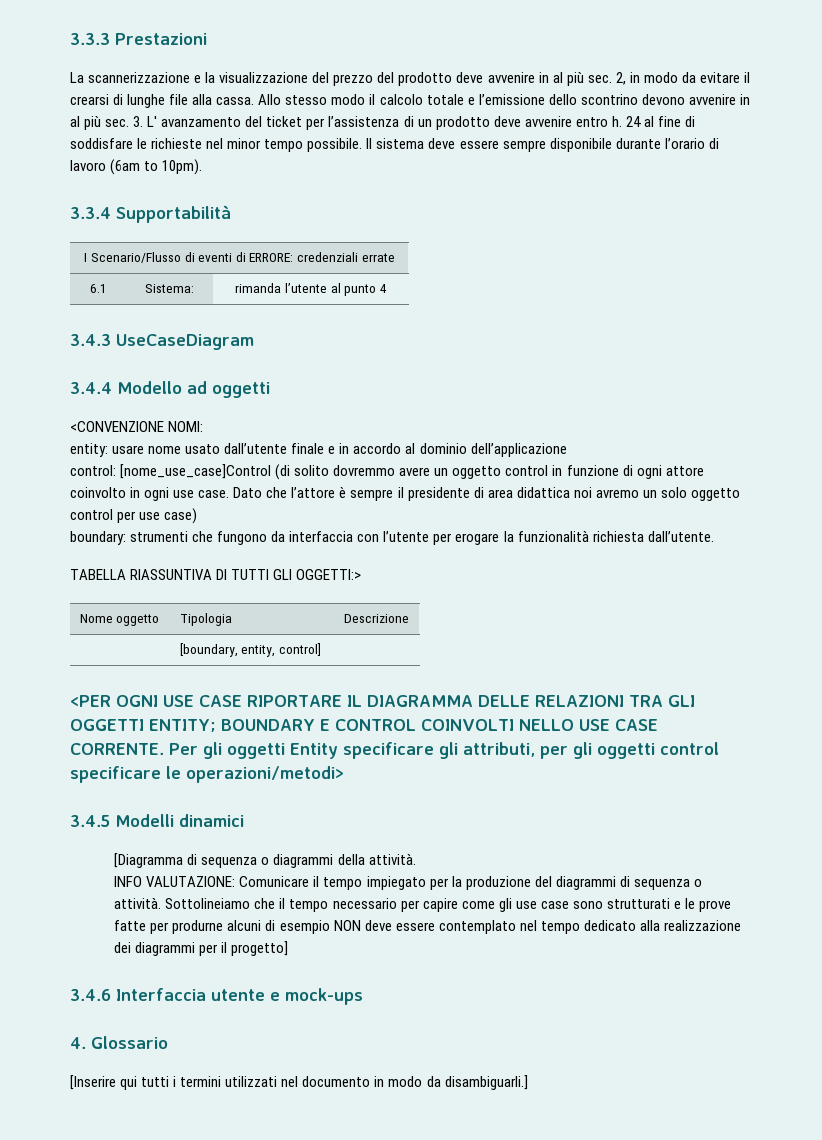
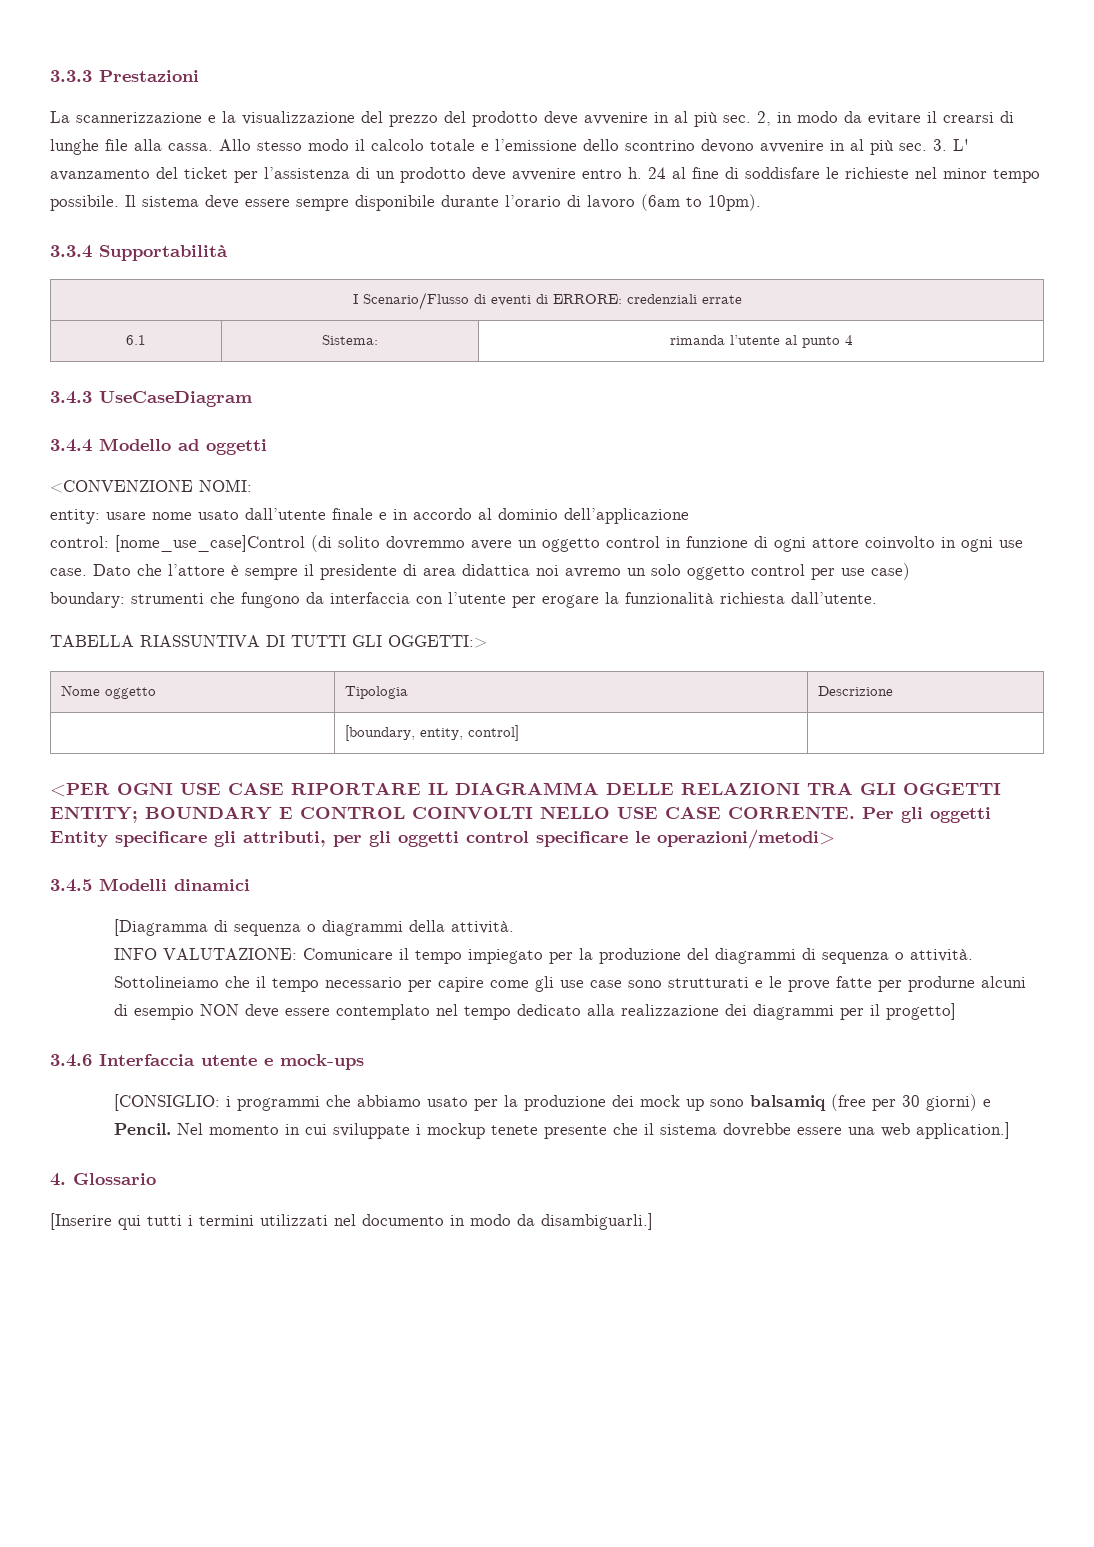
(363, 996) none -> [114,1094,992,1111] [114,1122,1011,1139] // [CONSIGLIO: i programmi che abbiamo usato per la produzione dei mock up sono balsamiq (free per 30 giorni) e Pencil. Nel momento in cui sviluppate i mockup tenete presente che il sistema dovrebbe essere una web application.]

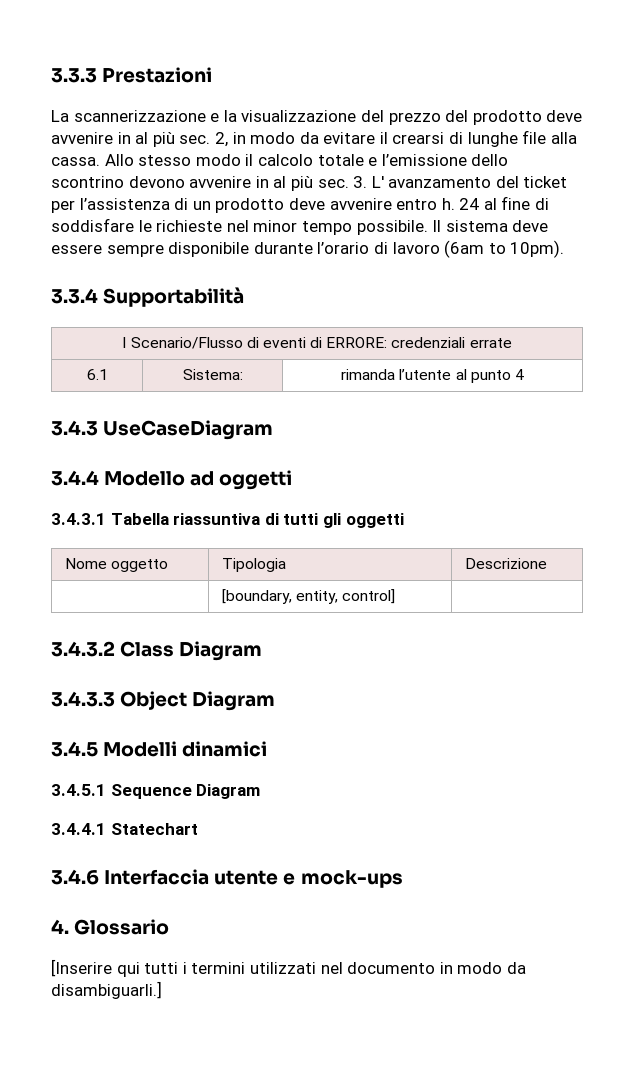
[50,479,252,493] [50,508,689,524] [50,535,1023,552] [50,563,910,580] [50,592,877,608] [50,635,487,648] <CONVENZIONE NOMI: // entity: usare nome usato dall’utente finale e in accordo al dominio dell’applicazione // control: [nome_use_case]Control (di solito dovremmo avere un oggetto control in funzione di ogni attore coinvolto in ogni use case. Dato che l’attore è sempre il presidente di area didattica noi avremo un solo oggetto control per use case) // boundary: strumenti che fungono da interfaccia con l’utente per erogare la funzionalità richiesta dall’utente. // TABELLA RIASSUNTIVA DI TUTTI GLI OGGETTI:> -> [51,513,404,528] 3.4.3.1 Tabella riassuntiva di tutti gli oggetti
[50,782,1001,797] [50,806,991,823] [50,829,835,849] [50,878,250,892] [114,919,515,936] [114,948,974,964] [114,976,1027,992] [114,1003,957,1020] <PER OGNI USE CASE RIPORTARE IL DIAGRAMMA DELLE RELAZIONI TRA GLI OGGETTI ENTITY; BOUNDARY E CONTROL COINVOLTI NELLO USE CASE CORRENTE. Per gli oggetti Entity specificare gli attributi, per gli oggetti control specificare le operazioni/metodi> // 3.4.5 Modelli dinamici // [Diagramma di sequenza o diagrammi della attività. // INFO VALUTAZIONE: Comunicare il tempo impiegato per la produzione del diagrammi di sequenza o attività. Sottolineiamo che il tempo necessario per capire come gli use case sono strutturati e le prove fatte per produrne alcuni di esempio NON deve essere contemplato nel tempo dedicato alla realizzazione dei diagrammi per il progetto] -> [51,641,263,661] [51,691,276,711] [51,741,268,757] [51,784,261,799] [51,823,198,835] 3.4.3.2 Class Diagram // 3.4.3.3 Object Diagram // 3.4.5 Modelli dinamici // 3.4.5.1 Sequence Diagram // 3.4.4.1 Statechart
[114,1094,992,1111] [114,1122,1011,1139] // [CONSIGLIO: i programmi che abbiamo usato per la produzione dei mock up sono balsamiq (free per 30 giorni) e Pencil. Nel momento in cui sviluppate i mockup tenete presente che il sistema dovrebbe essere una web application.] -> (403, 879) none

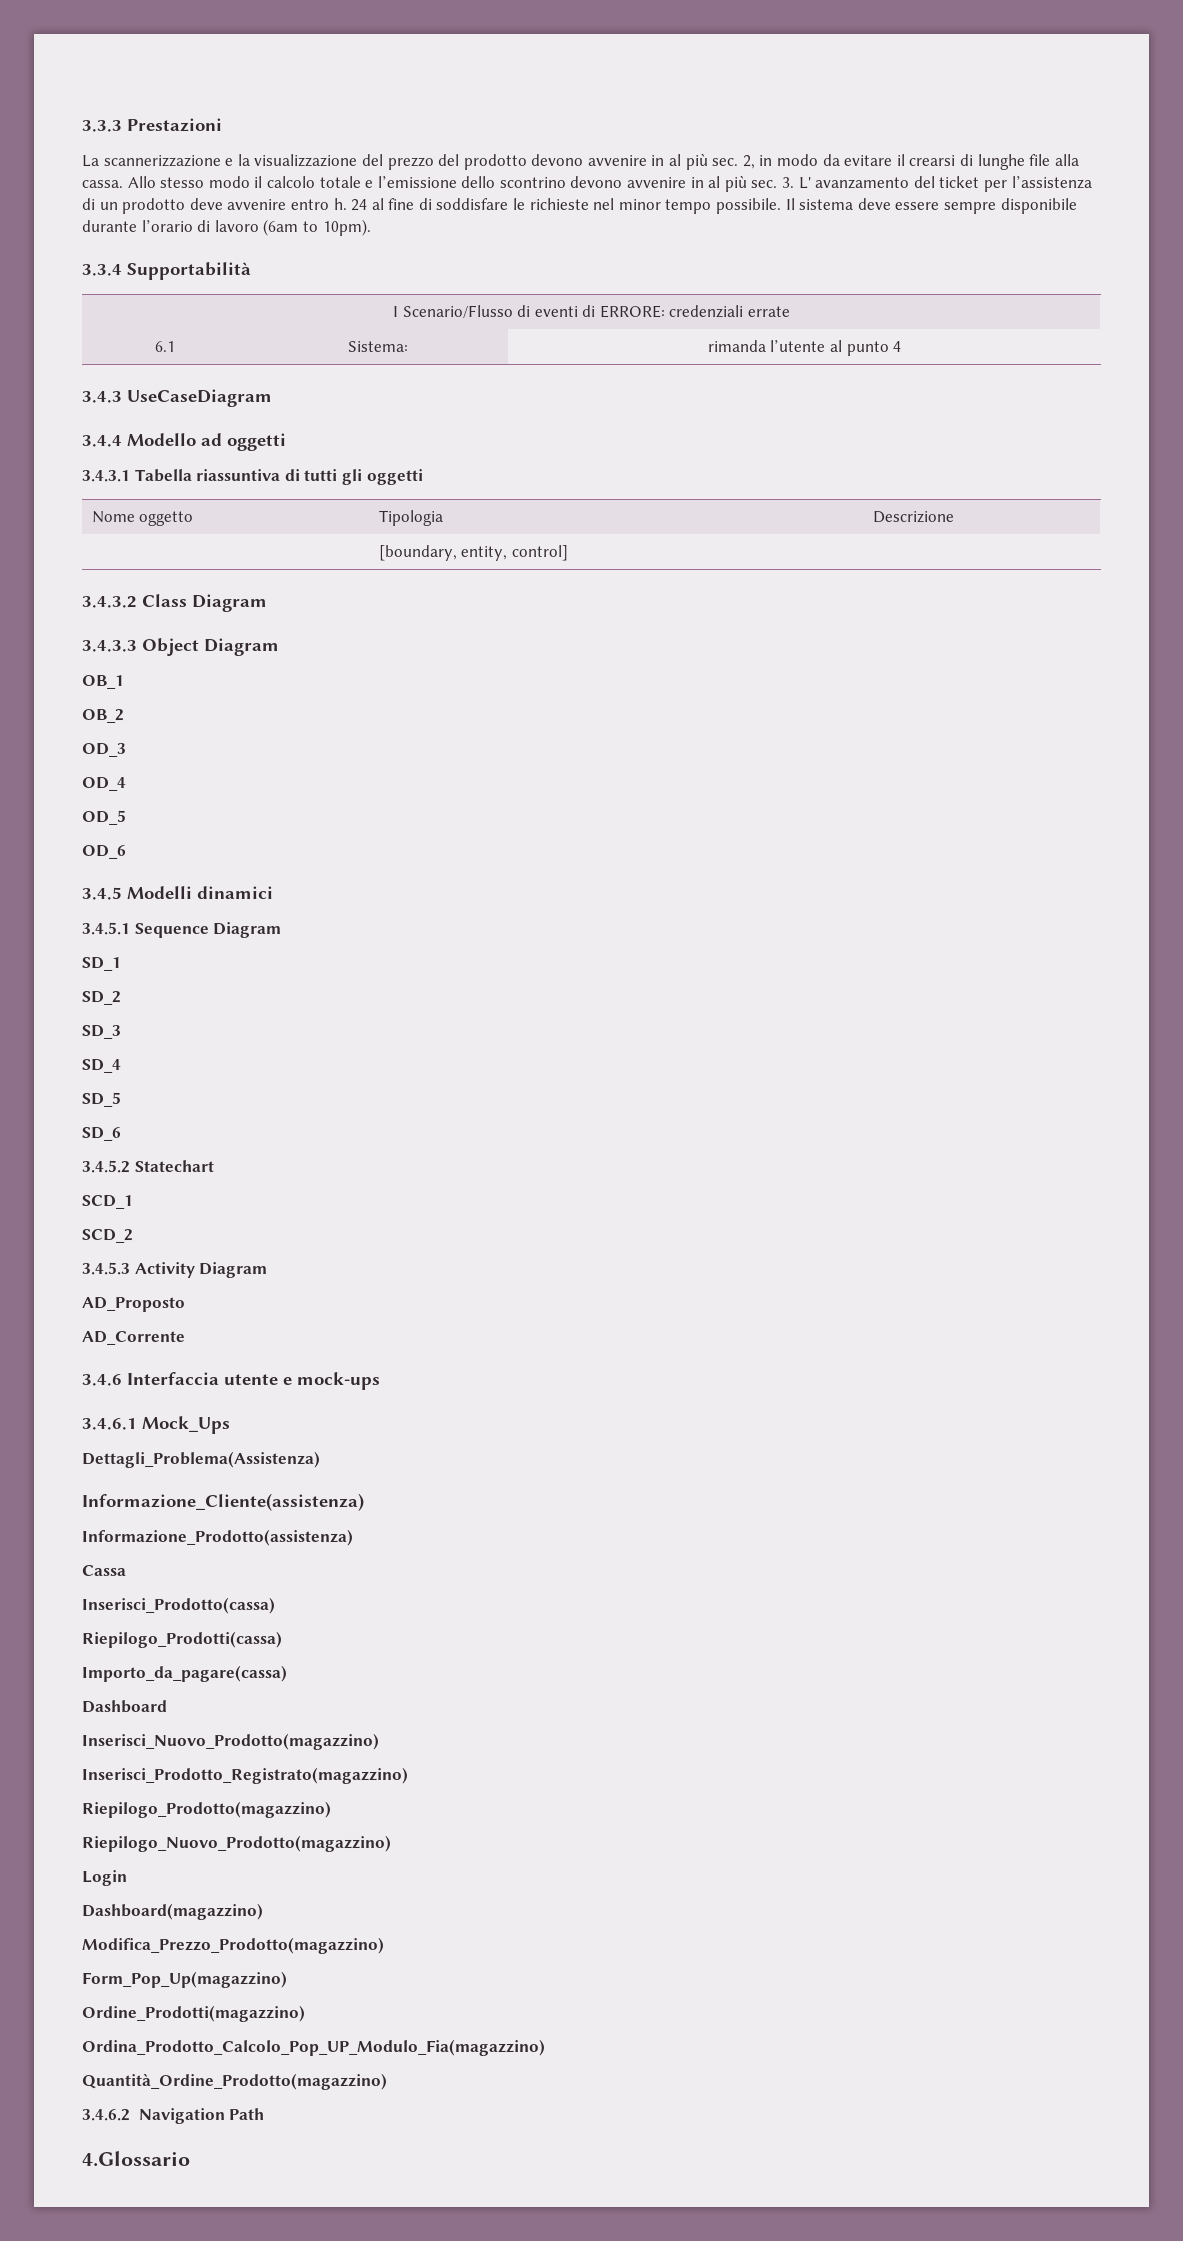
[546,110,583,122] deve -> [531,154,584,166] devono
(276, 701) none -> [82,675,124,689] [82,709,124,723] [82,743,126,757] [82,777,126,791] [82,810,126,825] [82,845,126,859] // OB_1 // OB_2 // OD_3 // OD_4 // OD_5 // OD_6
[51,823,198,835] 3.4.4.1 Statechart -> [82,957,121,971] [82,991,121,1005] [82,1025,121,1039] [82,1059,121,1073] [82,1092,121,1107] [82,1127,121,1141] [82,1160,214,1173] [82,1195,133,1209] [82,1229,133,1243] [82,1262,268,1278] [82,1297,185,1312] [82,1331,185,1345] SD_1 // SD_2 // SD_3 // SD_4 // SD_5 // SD_6 // 3.4.5.2 Statechart // SCD_1 // SCD_2 // 3.4.5.3 Activity Diagram // AD_Proposto // AD_Corrente
[51,919,170,935] [51,959,526,977] [51,981,162,999] 4. Glossario // [Inserire qui tutti i termini utilizzati nel documento in modo da disambiguarli.] -> [82,1416,230,1434] [82,1451,320,1468] [82,1493,364,1511] [82,1529,353,1546] [82,1565,126,1576] [82,1597,275,1614] [82,1631,282,1648] [82,1665,287,1682] [82,1700,167,1713] [82,1733,379,1750] [82,1767,408,1784] [82,1801,331,1818] [82,1835,391,1852] [82,1870,127,1886] [82,1903,263,1920] [82,1937,384,1954] [82,1971,287,1988] [82,2005,305,2022] [82,2039,545,2056] [82,2073,387,2090] [82,2108,265,2124] [82,2151,190,2167] 3.4.6.1 Mock_Ups // Dettagli_Problema(Assistenza) // Informazione_Cliente(assistenza) // Informazione_Prodotto(assistenza) // Cassa // Inserisci_Prodotto(cassa) // Riepilogo_Prodotti(cassa) // Importo_da_pagare(cassa) // Dashboard // Inserisci_Nuovo_Prodotto(magazzino) // Inserisci_Prodotto_Registrato(magazzino) // Riepilogo_Prodotto(magazzino) // Riepilogo_Nuovo_Prodotto(magazzino) // Login // Dashboard(magazzino) // Modifica_Prezzo_Prodotto(magazzino) // Form_Pop_Up(magazzino) // Ordine_Prodotti(magazzino) // Ordina_Prodotto_Calcolo_Pop_UP_Modulo_Fia(magazzino) // Quantità_Ordine_Prodotto(magazzino) // 3.4.6.2 Navigation Path // 4.Glossario

